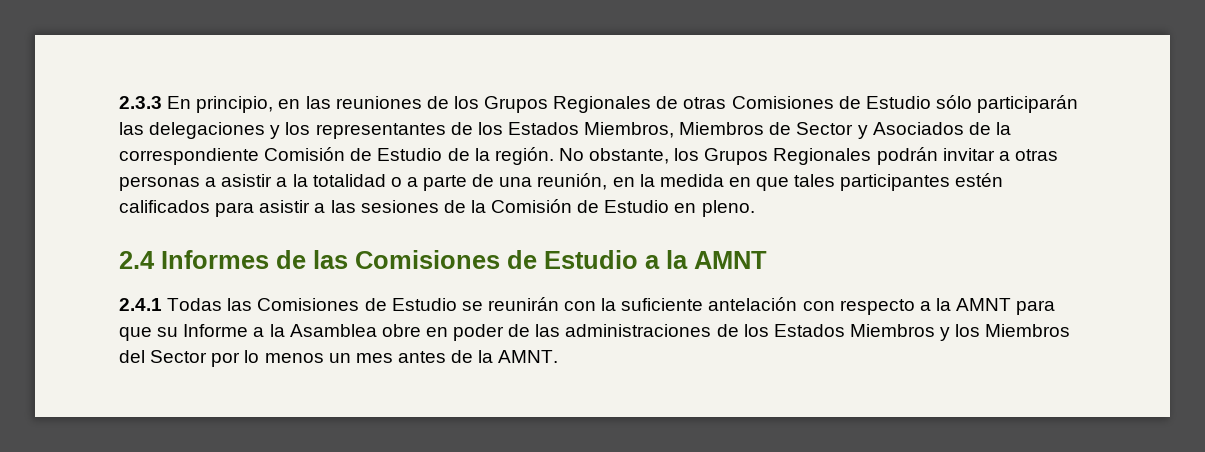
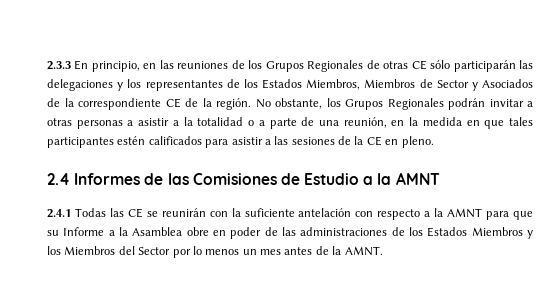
[731,96,931,109] Comisiones de Estudio -> [411,60,427,70] CE
[264,147,443,161] Comisión de Estudio -> [165,98,181,108] CE
[491,199,670,213] Comisión de Estudio -> [366,136,382,146] CE
[257,298,457,311] Comisiones de Estudio -> [127,208,143,218] CE

